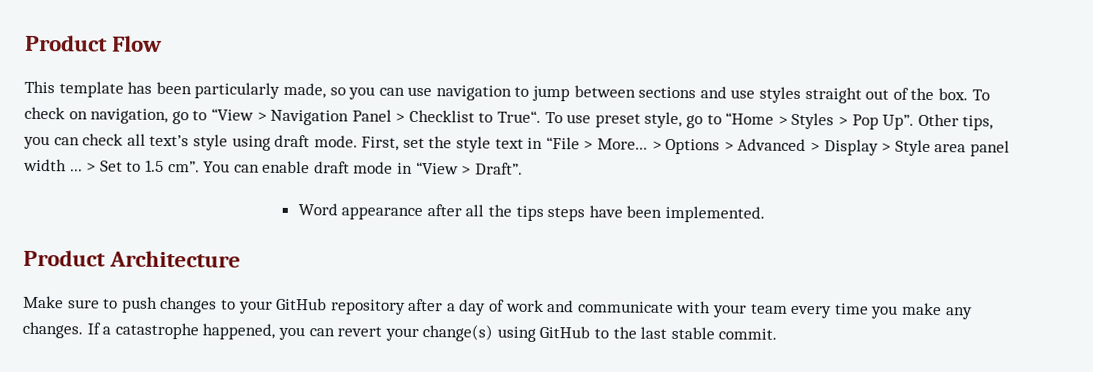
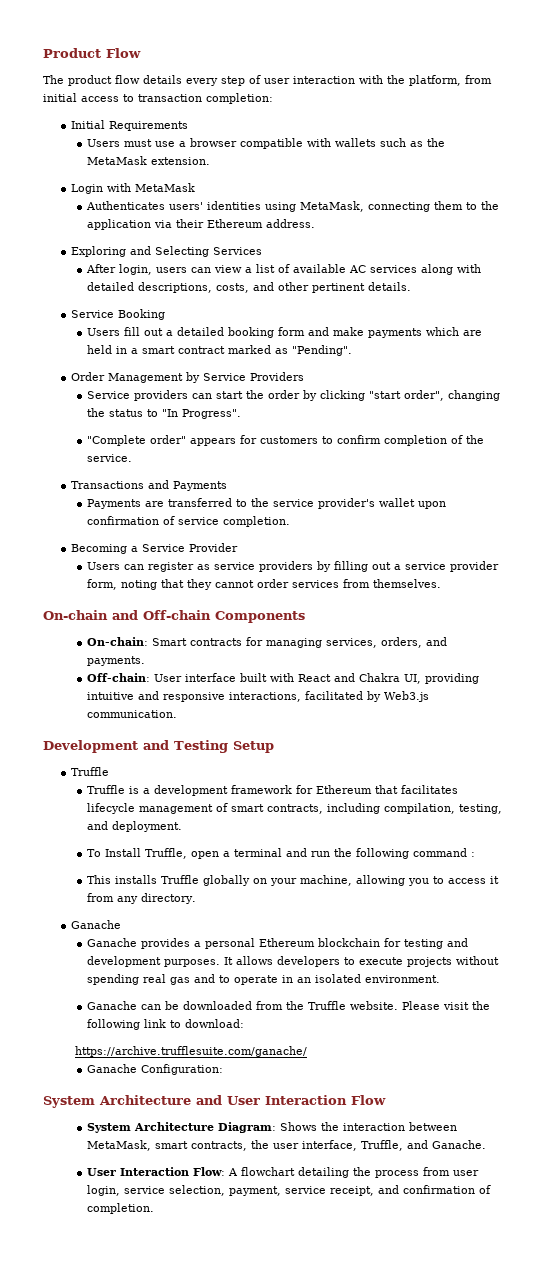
[24,80,990,104] [24,106,994,131] [23,133,1010,157] [23,158,523,175] [297,203,766,223] [23,249,242,268] [23,295,973,320] [22,321,778,342] This template has been particularly made, so you can use navigation to jump between sections and use styles straight out of the box. To check on navigation, go to “View > Navigation Panel > Checklist to True“. To use preset style, go to “Home > Styles > Pop Up”. Other tips, you can check all text’s style using draft mode. First, set the style text in “File > More... > Options > Advanced > Display > Style area panel width ... > Set to 1.5 cm”. You can enable draft mode in “View > Draft”. // Word appearance after all the tips steps have been implemented. // Product Architecture // Make sure to push changes to your GitHub repository after a day of work and communicate with your team every time you make any changes. If a catastrophe happened, you can revert your change(s) using GitHub to the last stable commit. -> [43,75,492,86] [43,93,273,104] [71,120,189,131] [87,138,446,149] [87,156,211,165] [71,183,196,194] [86,201,500,212] [87,219,316,230] [71,246,263,257] [86,264,482,275] [87,282,412,293] [71,309,166,320] [87,327,483,338] [87,345,353,356] [71,372,305,383] [87,390,501,401] [87,408,242,419] [87,435,485,446] [87,454,133,462] [71,480,228,491] [87,498,447,509] [87,516,291,527] [71,543,239,554] [87,561,500,572] [87,579,442,590] [43,610,305,623] [87,637,448,648] [87,656,146,666] [87,673,480,684] [87,691,430,702] [87,710,178,718] [43,740,274,753] [71,767,110,776] [87,785,459,796] [87,803,503,814] [87,821,183,832] [87,848,476,859] [87,875,500,886] [87,893,197,904] [71,920,122,929] [87,938,469,949] [87,956,500,967] [87,974,441,985] [87,1001,491,1010] [87,1019,245,1030] [75,1046,308,1057] [87,1064,224,1075] [43,1095,386,1108] [87,1122,458,1133] [87,1140,487,1151] [87,1167,480,1178] [87,1185,492,1196] [87,1203,155,1214] The product flow details every step of user interaction with the platform, from initial access to transaction completion: // Initial Requirements // Users must use a browser compatible with wallets such as the MetaMask extension. // Login with MetaMask // Authenticates users' identities using MetaMask, connecting them to the application via their Ethereum address. // Exploring and Selecting Services // After login, users can view a list of available AC services along with detailed descriptions, costs, and other pertinent details. // Service Booking // Users fill out a detailed booking form and make payments which are held in a smart contract marked as "Pending". // Order Management by Service Providers // Service providers can start the order by clicking "start order", changing the status to "In Progress". // "Complete order" appears for customers to confirm completion of the service. // Transactions and Payments // Payments are transferred to the service provider's wallet upon confirmation of service completion. // Becoming a Service Provider // Users can register as service providers by filling out a service provider form, noting that they cannot order services from themselves. // On-chain and Off-chain Components // On-chain: Smart contracts for managing services, orders, and payments. // Off-chain: User interface built with React and Chakra UI, providing intuitive and responsive interactions, facilitated by Web3.js communication. // Development and Testing Setup // Truffle // Truffle is a development framework for Ethereum that facilitates lifecycle management of smart contracts, including compilation, testing, and deployment. // To Install Truffle, open a terminal and run the following command : // This installs Truffle globally on your machine, allowing you to access it from any directory. // Ganache // Ganache provides a personal Ethereum blockchain for testing and development purposes. It allows developers to execute projects without spending real gas and to operate in an isolated environment. // Ganache can be downloaded from the Truffle website. Please visit the following link to download: // https://archive.trufflesuite.com/ganache/ // Ganache Configuration: // System Architecture and User Interaction Flow // System Architecture Diagram: Shows the interaction between MetaMask, smart contracts, the user interface, Truffle, and Ganache. // User Interaction Flow: A flowchart detailing the process from user login, service selection, payment, service receipt, and confirmation of completion.

